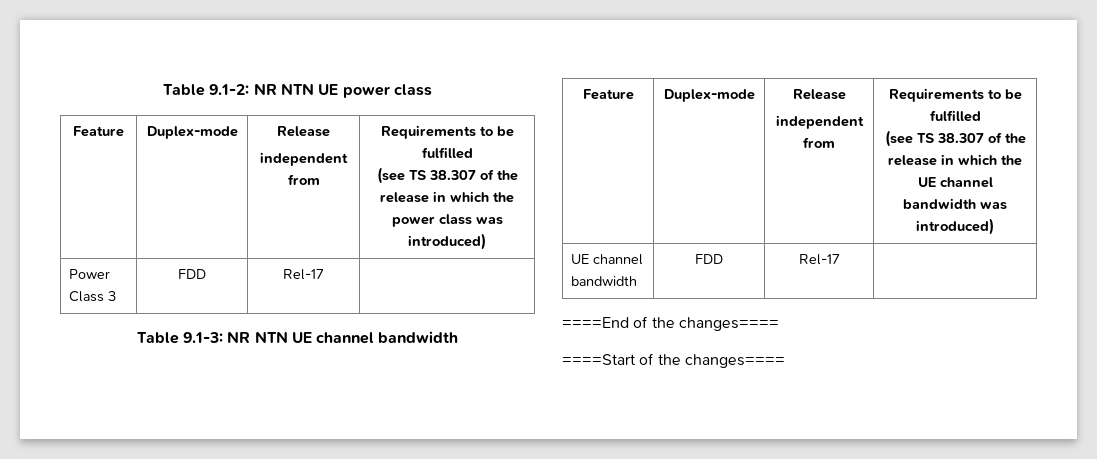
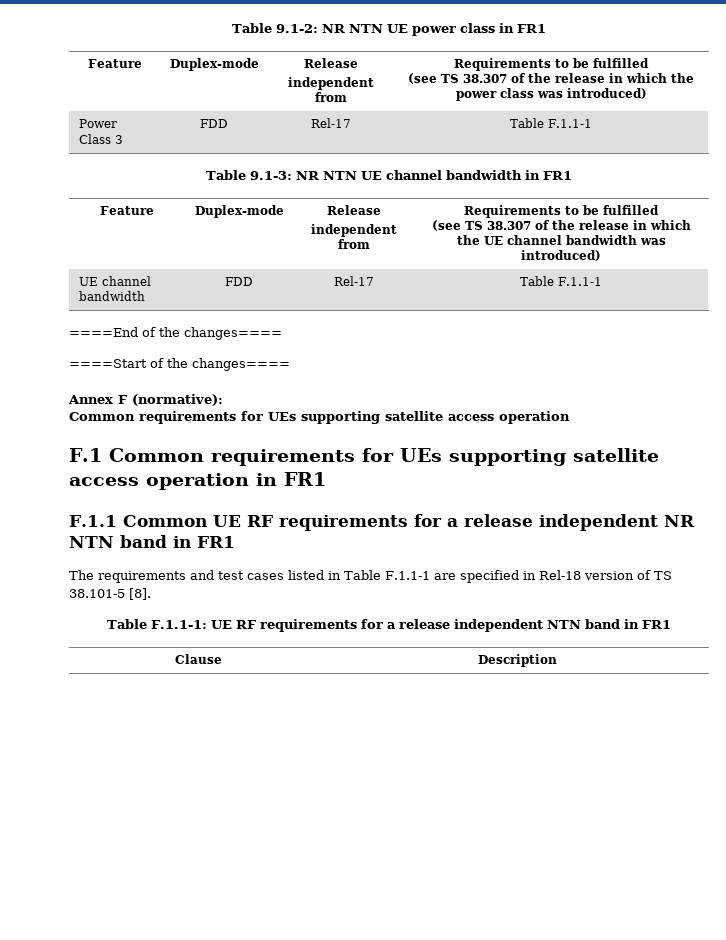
(432, 90) none -> [498,23,546,33] in FR1
(324, 274) none -> [510,118,593,128] Table F.1.1-1
(459, 337) none -> [524,170,572,180] in FR1
(840, 259) none -> [520,276,603,286] Table F.1.1-1
(785, 361) none -> [68,394,223,406] [69,411,570,424] [69,448,659,466] [69,472,326,490] [69,514,695,531] [69,535,235,548] [69,570,672,583] [69,588,151,600] [107,619,671,632] [174,654,222,664] [478,654,557,667] // Annex F (normative): // Common requirements for UEs supporting satellite access operation // F.1 Common requirements for UEs supporting satellite access operation in FR1 // F.1.1 Common UE RF requirements for a release independent NR NTN band in FR1 // The requirements and test cases listed in Table F.1.1-1 are specified in Rel-18 version of TS 38.101-5 [8]. // Table F.1.1-1: UE RF requirements for a release independent NTN band in FR1 // Clause | Description

